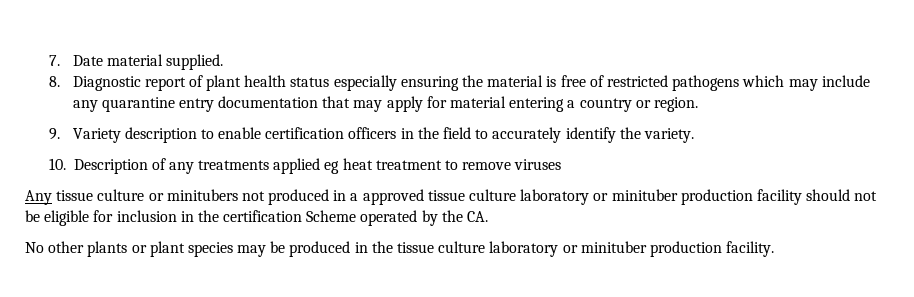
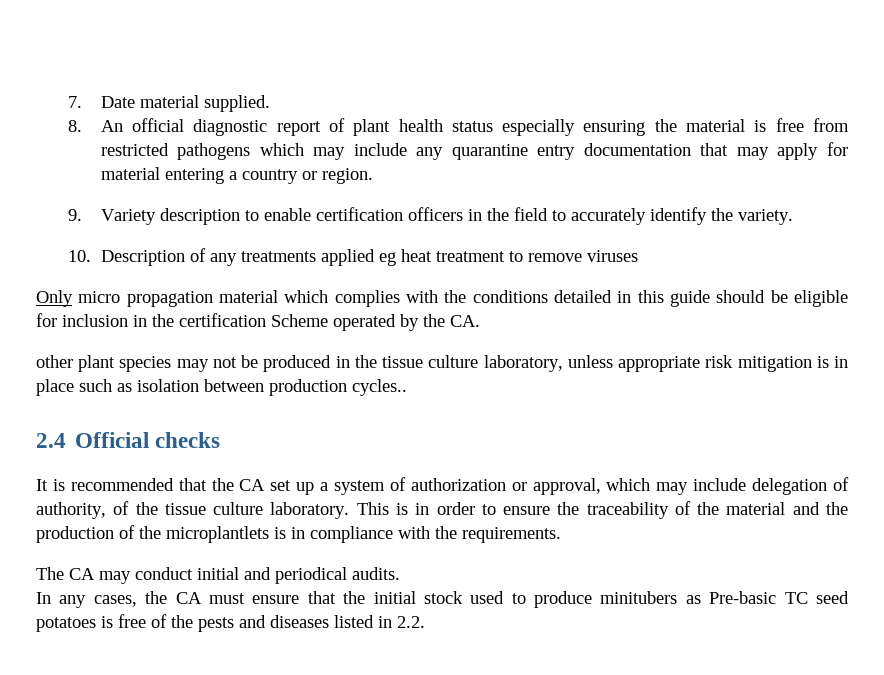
[72,76,141,91] Diagnostic -> [100,118,268,136] An official diagnostic
[589,75,604,87] of -> [812,118,849,132] from
[25,189,878,205] Any tissue culture or minitubers not produced in a approved tissue culture laboratory or minituber production facility should not -> [36,290,766,307] Only micro propagation material which complies with the conditions detailed in this guide should
[25,241,147,257] No other plants or -> [36,355,73,368] other
(267, 251) none -> [212,357,237,368] not
[489,241,775,257] laboratory or minituber production facility. -> [483,355,849,372] [36,379,407,396] [36,432,221,448] [36,477,850,495] [36,501,849,519] [36,525,561,543] [36,567,400,584] [36,591,850,608] [36,614,425,632] laboratory, unless appropriate risk mitigation is in place such as isolation between production cycles.. // 2.4 Official checks // It is recommended that the CA set up a system of authorization or approval, which may include delegation of authority, of the tissue culture laboratory. This is in order to ensure the traceability of the material and the production of the microplantlets is in compliance with the requirements. // The CA may conduct initial and periodical audits. // In any cases, the CA must ensure that the initial stock used to produce minitubers as Pre-basic TC seed potatoes is free of the pests and diseases listed in 2.2.

